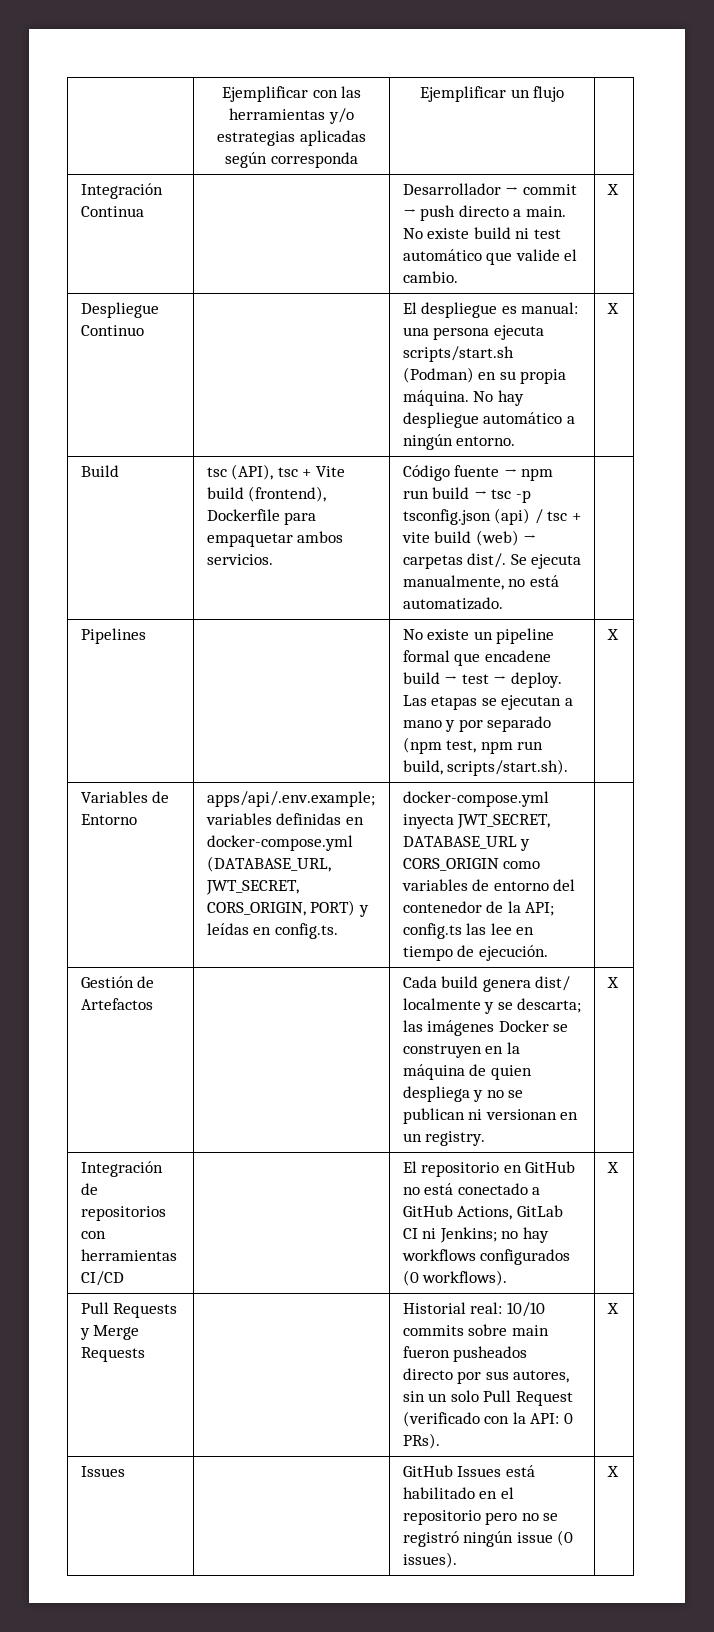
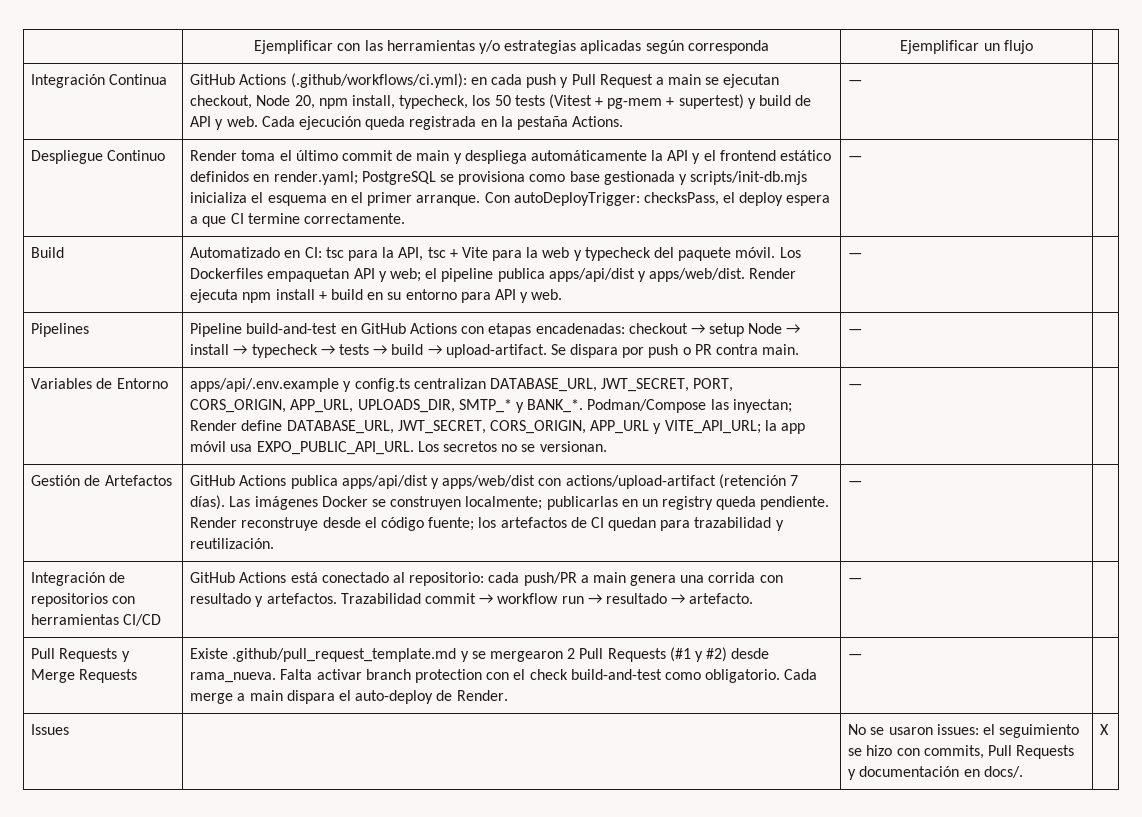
[402,183,577,195] [402,205,566,221] [402,227,561,239] [402,249,578,265] [402,271,458,283] [606,184,619,195] [80,302,159,318] [80,325,144,336] [402,302,579,318] [402,325,544,340] [402,346,514,362] [402,367,567,384] [402,390,524,406] [402,412,575,428] [402,434,516,450] [606,303,619,314] [80,465,119,477] [206,464,345,480] [206,486,327,502] [206,509,317,525] [206,531,344,547] [206,554,273,565] [402,465,554,481] [402,487,531,503] [402,508,581,525] [401,530,537,546] [402,553,582,569] [402,575,559,590] [402,597,503,610] [80,628,146,644] [402,628,555,644] [402,650,551,666] [402,672,562,688] [402,695,573,710] [402,716,552,732] [402,737,544,754] [402,759,569,776] [606,629,619,640] [80,791,170,803] [80,814,137,825] [206,791,375,807] [205,813,364,825] [206,835,353,851] [206,856,331,872] [205,880,299,895] [206,900,369,917] [206,923,338,939] [402,791,549,807] [402,814,551,829] [402,836,531,851] [402,858,541,871] [401,879,576,891] [402,901,555,916] [402,923,535,939] [402,945,548,961] [80,976,155,988] [80,998,153,1010] [402,976,571,992] [402,998,582,1014] [402,1020,569,1036] [402,1042,520,1058] [402,1064,532,1080] [402,1086,524,1102] [402,1108,579,1124] [402,1131,486,1146] [606,977,619,988] | Desarrollador → commit → push directo a main. No existe build ni test automático que valide el cambio. | X // Despliegue Continuo | | El despliegue es manual: una persona ejecuta scripts/start.sh (Podman) en su propia máquina. No hay despliegue automático a ningún entorno. | X // Build | tsc (API), tsc + Vite build (frontend), Dockerfile para empaquetar ambos servicios. | Código fuente → npm run build → tsc -p tsconfig.json (api) / tsc + vite build (web) → carpetas dist/. Se ejecuta manualmente, no está automatizado. | // Pipelines | | No existe un pipeline formal que encadene build → test → deploy. Las etapas se ejecutan a mano y por separado (npm test, npm run build, scripts/start.sh). | X // Variables de Entorno | apps/api/.env.example; variables definidas en docker-compose.yml (DATABASE_URL, JWT_SECRET, CORS_ORIGIN, PORT) y leídas en config.ts. | docker-compose.yml inyecta JWT_SECRET, DATABASE_URL y CORS_ORIGIN como variables de entorno del contenedor de la API; config.ts las lee en tiempo de ejecución. | // Gestión de Artefactos | | Cada build genera dist/ localmente y se descarta; las imágenes Docker se construyen en la máquina de quien despliega y no se publican ni versionan en un registry. | X -> [190,73,780,88] [190,94,812,109] [190,116,624,130] [848,80,863,85] [31,150,166,164] [190,150,832,164] [190,171,808,185] [190,192,831,206] [190,213,405,227] [848,156,863,161] [31,247,65,258] [190,247,801,261] [190,268,797,282] [190,289,563,303] [848,253,863,258] [31,323,90,337] [190,323,801,337] [190,344,800,358] [848,329,863,334] [31,378,168,389] [190,378,734,392] [190,399,792,413] [190,420,805,434] [190,441,607,455] [848,384,863,389] [31,475,172,486] [190,474,798,489] [190,495,830,510] [190,517,784,531] [190,538,275,549] [848,481,863,486] GitHub Actions (.github/workflows/ci.yml): en cada push y Pull Request a main se ejecutan checkout, Node 20, npm install, typecheck, los 50 tests (Vitest + pg-mem + supertest) y build de API y web. Cada ejecución queda registrada en la pestaña Actions. | — | // Despliegue Continuo | Render toma el último commit de main y despliega automáticamente la API y el frontend estático definidos en render.yaml; PostgreSQL se provisiona como base gestionada y scripts/init-db.mjs inicializa el esquema en el primer arranque. Con autoDeployTrigger: checksPass, el deploy espera a que CI termine correctamente. | — | // Build | Automatizado en CI: tsc para la API, tsc + Vite para la web y typecheck del paquete móvil. Los Dockerfiles empaquetan API y web; el pipeline publica apps/api/dist y apps/web/dist. Render ejecuta npm install + build en su entorno para API y web. | — | // Pipelines | Pipeline build-and-test en GitHub Actions con etapas encadenadas: checkout → setup Node → install → typecheck → tests → build → upload-artifact. Se dispara por push o PR contra main. | — | // Variables de Entorno | apps/api/.env.example y config.ts centralizan DATABASE_URL, JWT_SECRET, PORT, CORS_ORIGIN, APP_URL, UPLOADS_DIR, SMTP_* y BANK_*. Podman/Compose las inyectan; Render define DATABASE_URL, JWT_SECRET, CORS_ORIGIN, APP_URL y VITE_API_URL; la app móvil usa EXPO_PUBLIC_API_URL. Los secretos no se versionan. | — | // Gestión de Artefactos | GitHub Actions publica apps/api/dist y apps/web/dist con actions/upload-artifact (retención 7 días). Las imágenes Docker se construyen localmente; publicarlas en un registry queda pendiente. Render reconstruye desde el código fuente; los artefactos de CI quedan para trazabilidad y reutilización. | — |
[402,1161,576,1177] [402,1183,541,1195] [402,1205,563,1220] [402,1227,549,1243] [401,1249,571,1265] [402,1270,508,1286] [606,1162,619,1173] | El repositorio en GitHub no está conectado a GitHub Actions, GitLab CI ni Jenkins; no hay workflows configurados (0 workflows). | X -> [190,572,783,586] [190,593,754,607] [848,578,863,583] GitHub Actions está conectado al repositorio: cada push/PR a main genera una corrida con resultado y artefactos. Trazabilidad commit → workflow run → resultado → artefacto. | — |
[402,1302,545,1317] [402,1324,549,1336] [402,1346,528,1362] [402,1368,570,1384] [402,1390,573,1406] [402,1411,573,1427] [402,1433,440,1449] [606,1303,619,1314] [80,1466,125,1477] [402,1465,535,1477] [402,1487,514,1499] [402,1510,559,1525] [402,1530,574,1547] [402,1552,457,1568] | Historial real: 10/10 commits sobre main fueron pusheados directo por sus autores, sin un solo Pull Request (verificado con la API: 0 PRs). | X // Issues | | GitHub Issues está habilitado en el repositorio pero no se registró ningún issue (0 issues). -> [190,647,770,662] [190,669,818,683] [190,690,508,704] [848,654,863,659] [31,724,70,735] [848,724,1080,738] [848,745,1075,759] [848,766,1023,780] Existe .github/pull_request_template.md y se mergearon 2 Pull Requests (#1 y #2) desde rama_nueva. Falta activar branch protection con el check build-and-test como obligatorio. Cada merge a main dispara el auto-deploy de Render. | — | // Issues | | No se usaron issues: el seguimiento se hizo con commits, Pull Requests y documentación en docs/.

